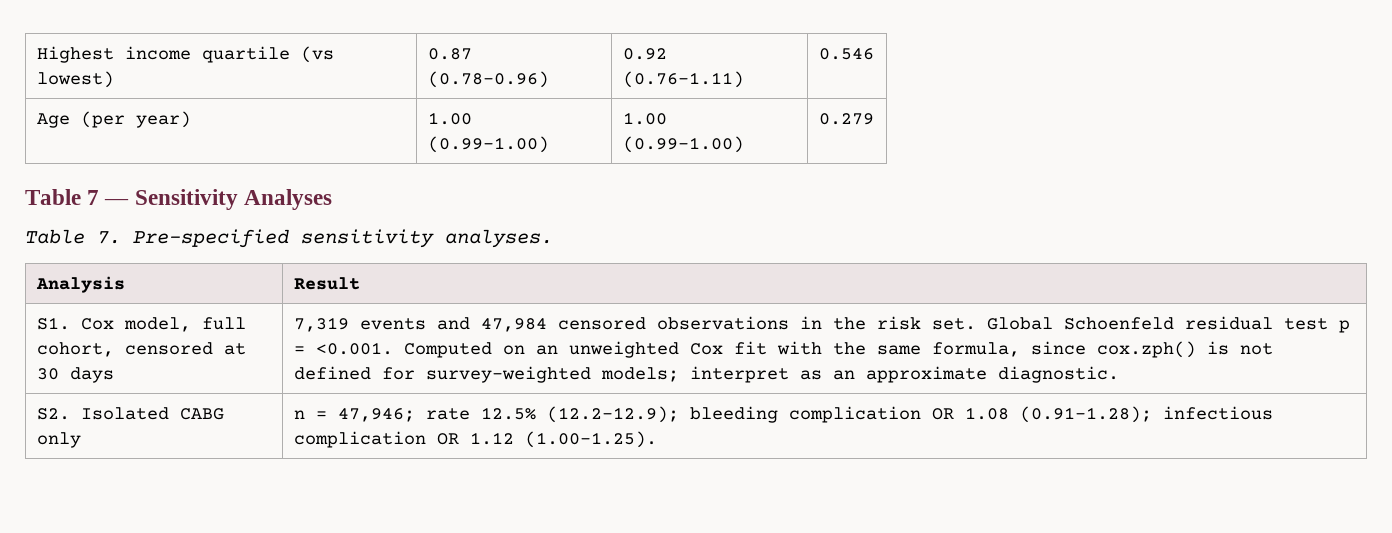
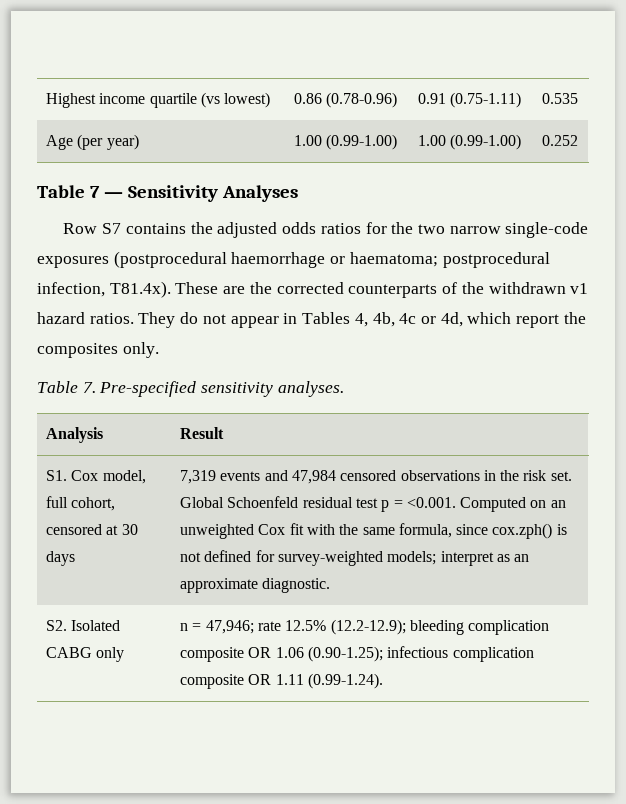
[427,48,472,60] 0.87 -> [293,93,322,104] 0.86
[622,48,667,60] [622,71,744,88] [818,48,874,60] 0.92 (0.76-1.11) | 0.546 -> [417,92,522,108] [541,93,578,104] 0.91 (0.75-1.11) | 0.535
[818,113,874,125] 0.279 -> [541,135,578,146] 0.252
(332, 199) none -> [63,222,589,238] [37,251,550,268] [37,281,589,298] [37,312,586,328] [37,342,159,358] // Row S7 contains the adjusted odds ratios for the two narrow single-code exposures (postprocedural haemorrhage or haematoma; postprocedural infection, T81.4x). These are the corrected counterparts of the withdrawn v1 hazard ratios. They do not appear in Tables 4, 4b, 4c or 4d, which report the composites only.
[931,406,1273,423] [293,431,657,448] OR 1.08 (0.91-1.28); infectious complication OR 1.12 (1.00-1.25). -> [179,646,534,662] [179,673,383,689] composite OR 1.06 (0.90-1.25); infectious complication composite OR 1.11 (0.99-1.24).

